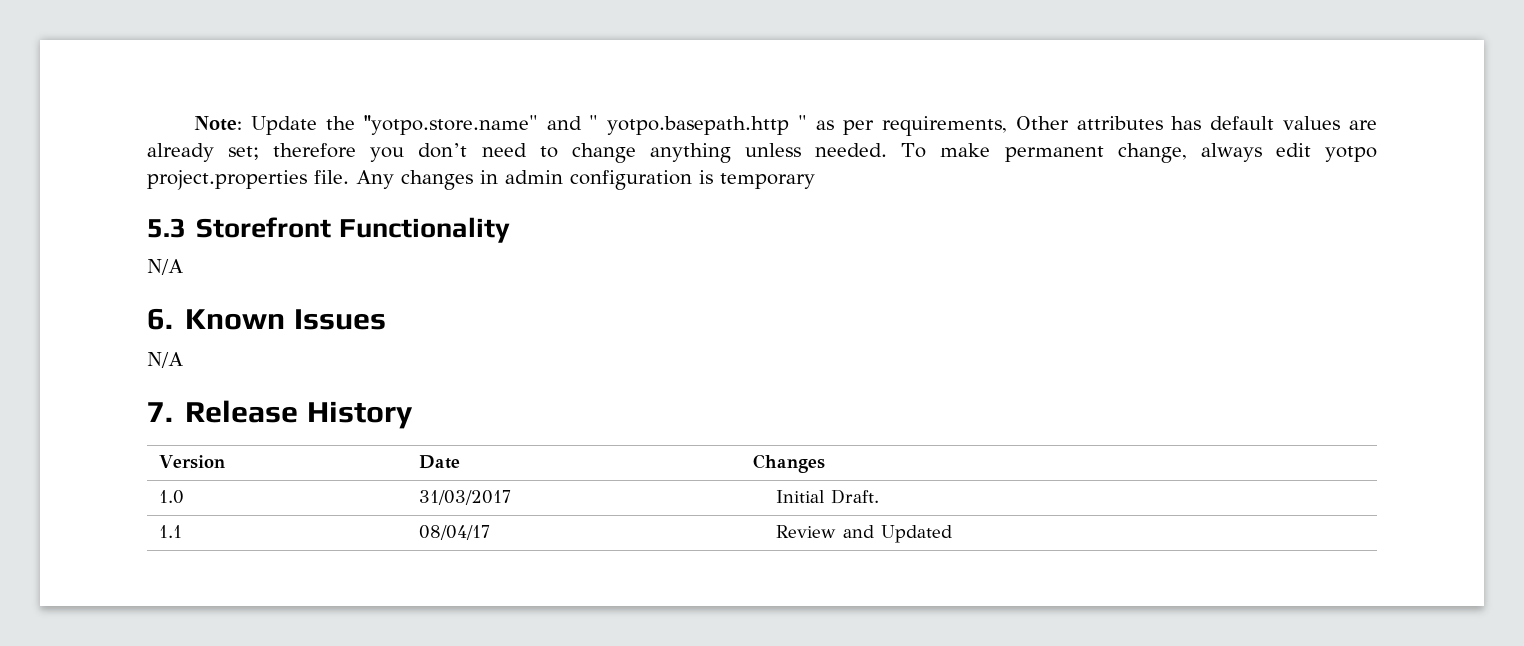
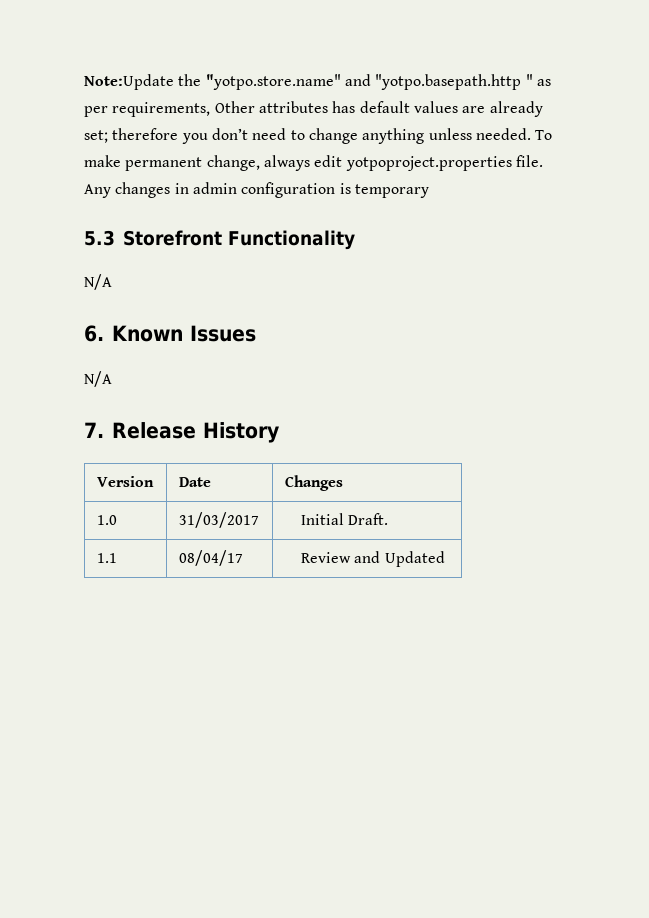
[194,116,317,135] Note: Update -> [84,74,174,90] Note:Update
[589,115,790,135] " yotpo.basepath.http -> [375,74,522,90] "yotpo.basepath.http
[1324,146,1377,162] [147,170,307,190] yotpo project.properties -> [345,156,512,171] yotpoproject.properties

